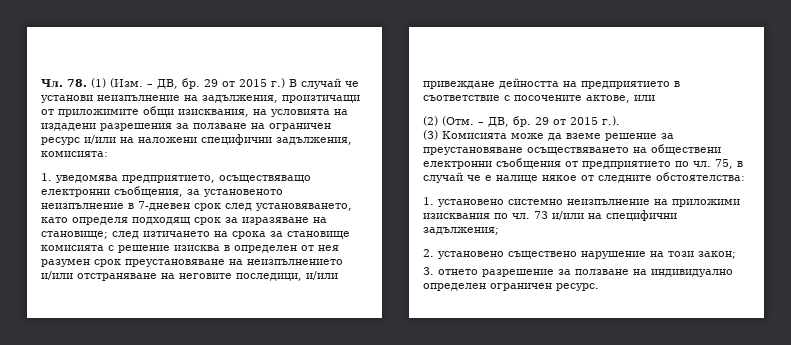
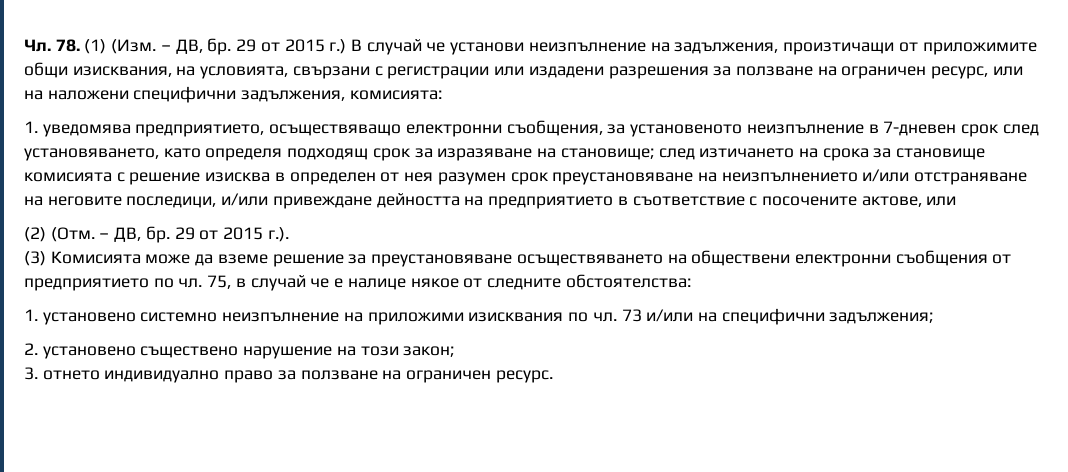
[271,109,348,117] условията на -> [200,66,525,79] условията, свързани с регистрации или
[41,135,116,145] ресурс и/или -> [931,66,1023,79] ресурс, или
[482,269,733,277] [423,283,486,291] разрешение за ползване на индивидуално определен -> [104,370,402,383] индивидуално право за ползване на

